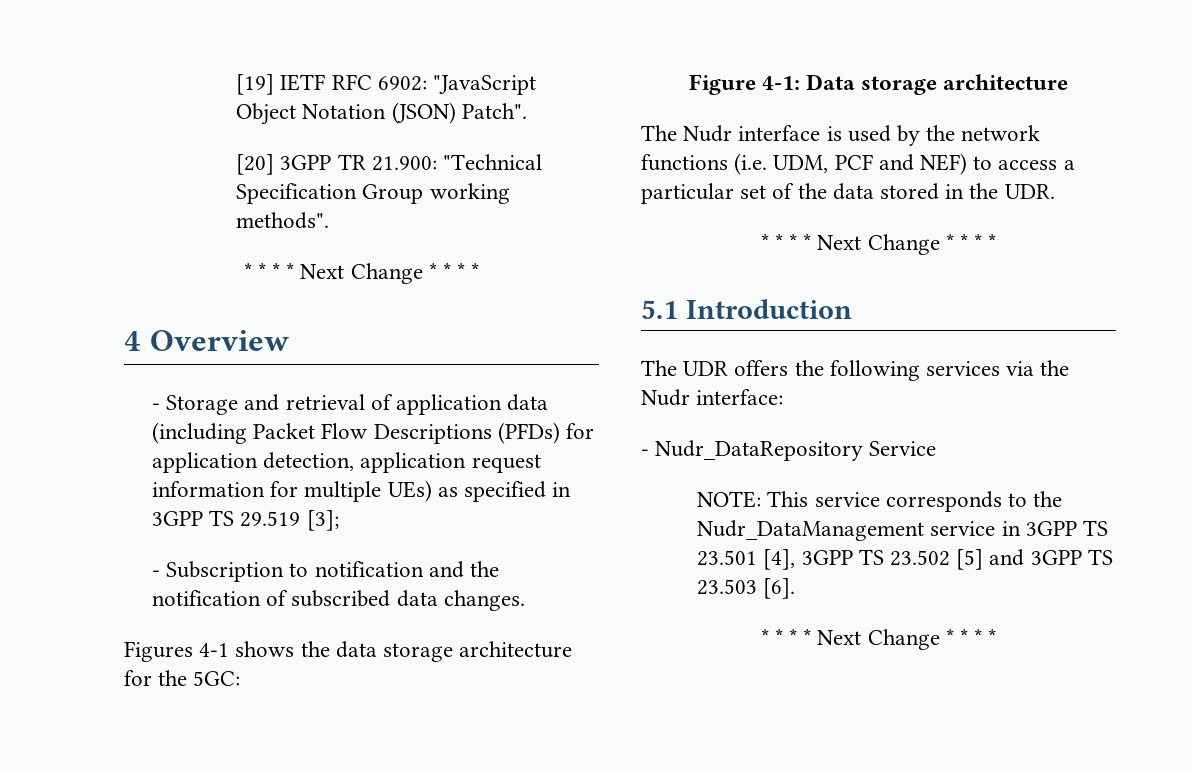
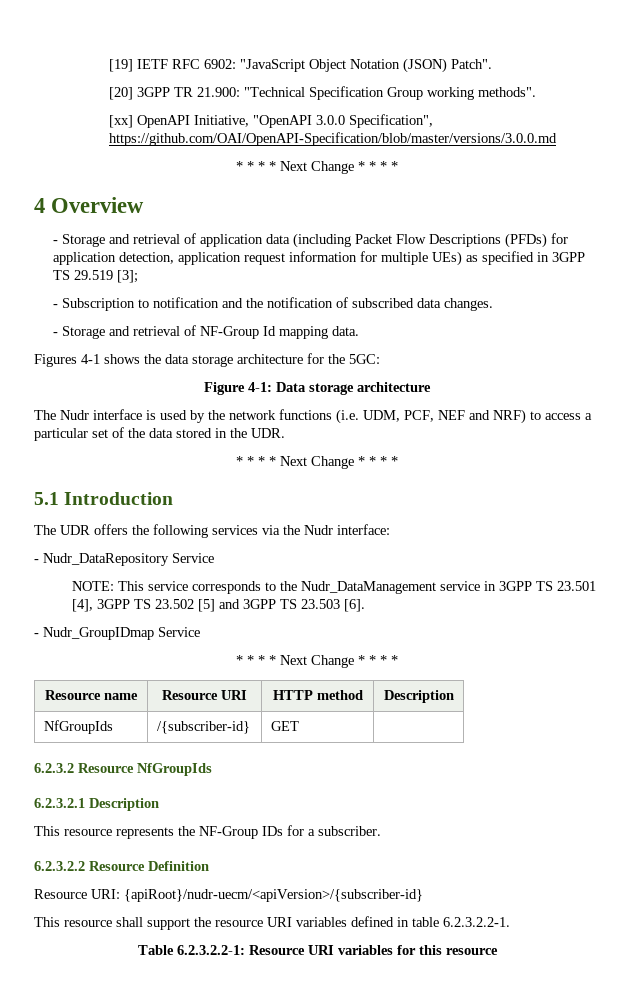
(330, 220) none -> [109,114,434,128] [109,132,558,146] // [xx] OpenAPI Initiative, "OpenAPI 3.0.0 Specification", https://github.com/OAI/OpenAPI-Specification/blob/master/versions/3.0.0.md
(525, 600) none -> [52,325,359,339] // - Storage and retrieval of NF-Group Id mapping data.
[834,153,968,175] PCF and NEF) -> [404,409,526,424] PCF, NEF and NRF)
(796, 588) none -> [34,627,200,640] // - Nudr_GroupIDmap Service
(997, 636) none -> [45,690,138,700] [162,690,247,700] [272,690,363,700] [383,690,454,703] [43,720,113,734] [156,721,250,734] [270,721,299,731] [34,763,212,776] [34,798,159,811] [34,825,381,839] [34,861,209,871] [34,889,423,902] [34,916,510,930] [137,945,498,955] // Resource name | Resource URI | HTTP method | Description // NfGroupIds | /{subscriber-id} | GET | // 6.2.3.2 Resource NfGroupIds // 6.2.3.2.1 Description // This resource represents the NF-Group IDs for a subscriber. // 6.2.3.2.2 Resource Definition // Resource URI: {apiRoot}/nudr-uecm/<apiVersion>/{subscriber-id} // This resource shall support the resource URI variables defined in table 6.2.3.2.2-1. // Table 6.2.3.2.2-1: Resource URI variables for this resource

